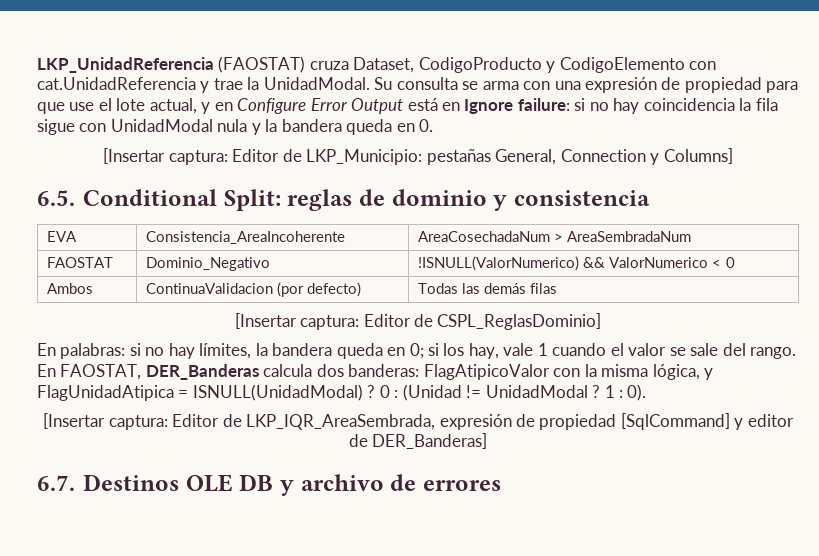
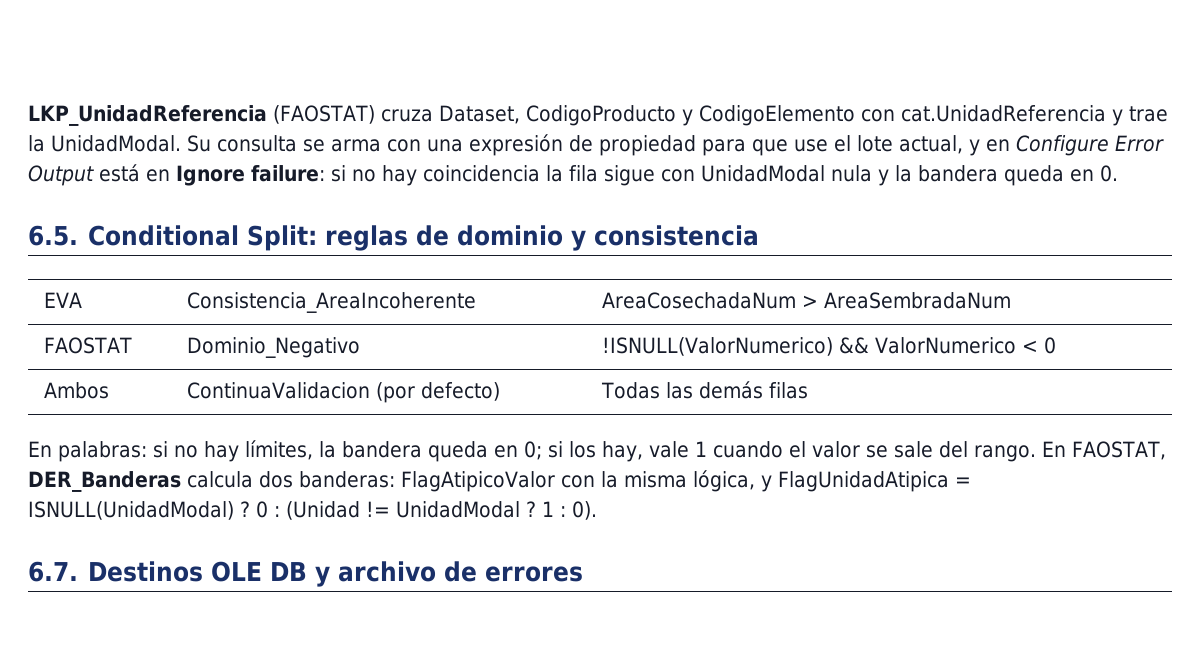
[103,148,733,165] // [Insertar captura: Editor de LKP_Municipio: pestañas General, Connection y Columns] -> (1118, 173) none
[234,313,602,330] // [Insertar captura: Editor de CSPL_ReglasDominio] -> (809, 390) none
[43,413,794,430] [348,433,488,449] // [Insertar captura: Editor de LKP_IQR_AreaSembrada, expresión de propiedad [SqlCommand] y editor de DER_Banderas] -> (597, 510) none

